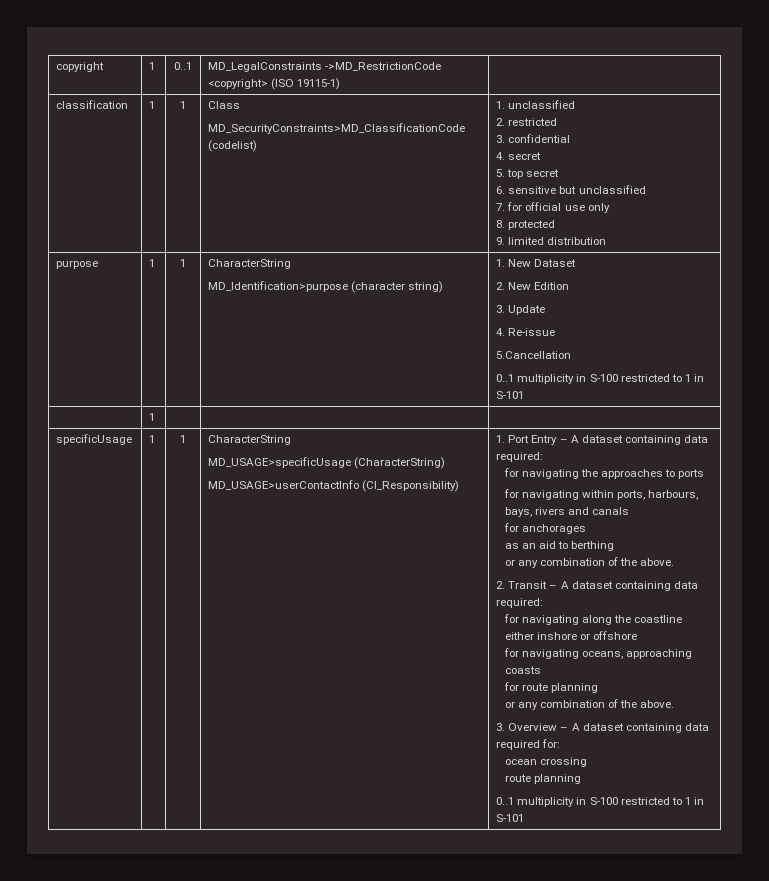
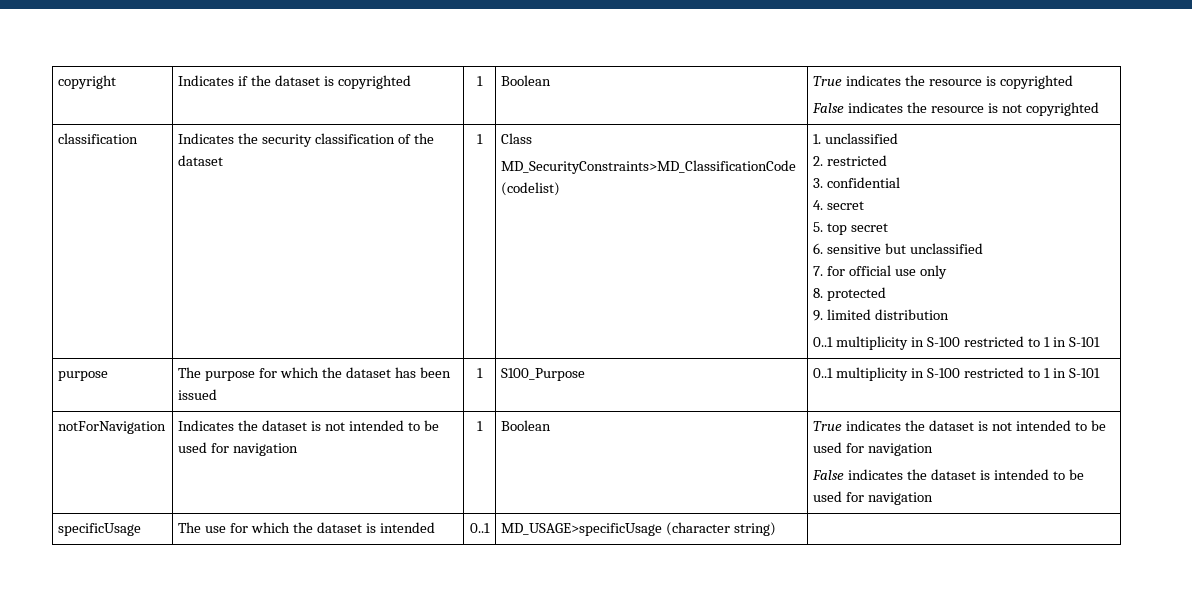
[149,62,156,70] [174,62,192,70] [208,62,442,72] [208,78,341,90] [56,100,129,109] [149,101,156,109] 1 | 0..1 | MD_LegalConstraints ->MD_RestrictionCode <copyright> (ISO 19115-1) | // classification | 1 -> [178,75,411,89] [477,76,483,86] [501,75,552,86] [813,75,1073,89] [812,102,1099,116] [58,133,139,144] [178,133,434,147] [178,155,224,166] Indicates if the dataset is copyrighted | 1 | Boolean | True indicates the resource is copyrighted // False indicates the resource is not copyrighted // classification | Indicates the security classification of the dataset
[56,260,99,269] [149,259,156,267] [180,259,186,267] [208,259,292,269] [208,281,444,293] [496,259,577,267] [496,282,570,290] [496,305,546,315] [496,328,556,336] [496,351,572,359] [496,374,704,384] [496,391,525,399] [149,413,156,421] [56,434,133,445] [149,435,156,443] [180,435,186,443] [208,435,292,445] [208,457,446,469] [208,480,460,492] [496,435,708,445] [496,452,544,462] [503,468,705,479] [503,489,699,500] [504,507,629,517] [503,523,586,534] [504,541,615,551] [504,557,675,568] [496,581,698,591] [496,598,544,608] [503,614,683,625] [504,631,637,640] [503,648,692,659] [504,666,541,674] [503,682,598,693] [504,699,675,710] [496,723,709,733] [496,739,561,750] [504,757,587,767] [504,774,581,784] [496,797,704,807] [496,814,525,822] // purpose | 1 | 1 | CharacterString // MD_Identification>purpose (character string) | 1. New Dataset // 2. New Edition // 3. Update // 4. Re-issue // 5.Cancellation // 0..1 multiplicity in S-100 restricted to 1 in S-101 // | 1 | | | // specificUsage | 1 | 1 | CharacterString // MD_USAGE>specificUsage (CharacterString) // MD_USAGE>userContactInfo (CI_Responsibility) | 1. Port Entry – A dataset containing data required: // for navigating the approaches to ports // for navigating within ports, harbours, bays, rivers and canals // for anchorages // as an aid to berthing // or any combination of the above. // 2. Transit – A dataset containing data required: // for navigating along the coastline either inshore or offshore // for navigating oceans, approaching coasts // for route planning // or any combination of the above. // 3. Overview – A dataset containing data required for: // ocean crossing // route planning // 0..1 multiplicity in S-100 restricted to 1 in S-101 -> [813,336,1100,350] [58,371,109,381] [178,367,451,381] [178,389,218,400] [477,368,483,378] [501,368,586,381] [813,367,1100,381] [58,421,167,434] [178,420,439,431] [178,442,299,456] [477,421,483,431] [501,420,552,431] [813,420,1106,431] [813,442,934,456] [812,469,1084,480] [813,491,934,505] [58,523,142,536] [178,522,435,533] [470,523,490,533] [501,522,777,536] // 0..1 multiplicity in S-100 restricted to 1 in S-101 // purpose | The purpose for which the dataset has been issued | 1 | S100_Purpose | 0..1 multiplicity in S-100 restricted to 1 in S-101 // notForNavigation | Indicates the dataset is not intended to be used for navigation | 1 | Boolean | True indicates the dataset is not intended to be used for navigation // False indicates the dataset is intended to be used for navigation // specificUsage | The use for which the dataset is intended | 0..1 | MD_USAGE>specificUsage (character string) |

